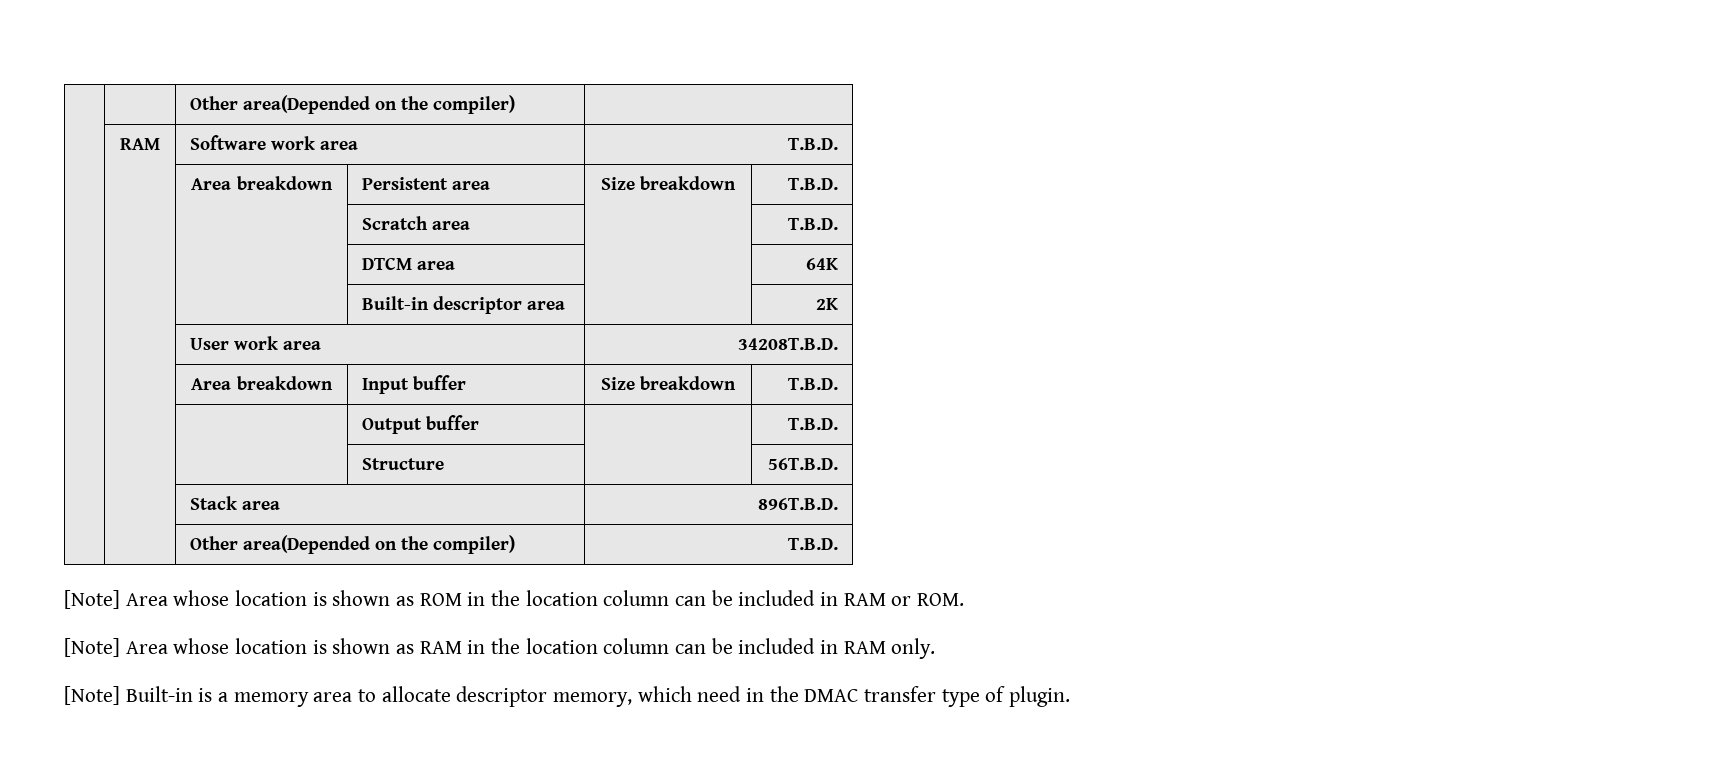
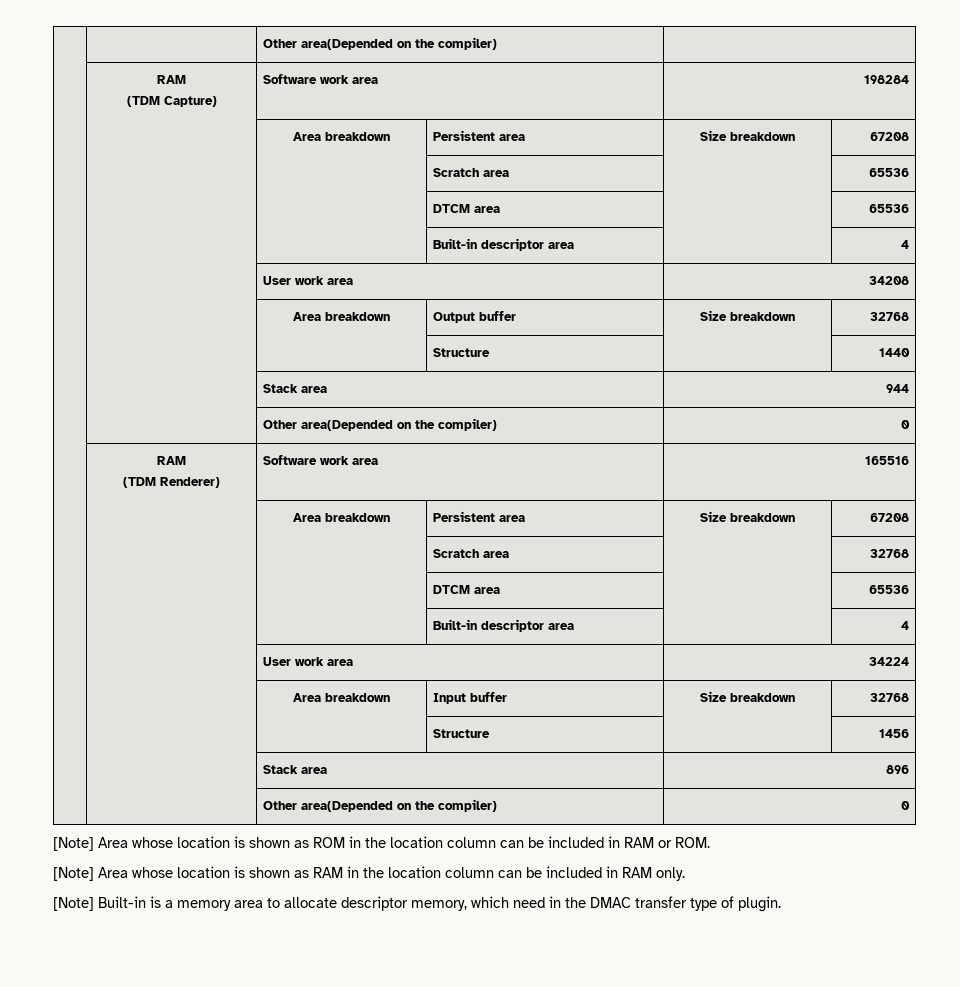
[189,135,359,150] [788,138,839,150] [191,176,333,190] [361,177,491,190] [600,176,737,190] [788,178,839,190] [361,216,471,230] [788,218,839,230] [361,257,456,270] [806,258,839,270] [361,296,566,314] [816,298,839,310] [189,336,322,350] [738,338,839,350] | Software work area | T.B.D. // | | Area breakdown | Persistent area | Size breakdown | T.B.D. // | | | Scratch area | | T.B.D. // | | | DTCM area | | 64K // | | | Built-in descriptor area | | 2K // | | User work area | 34208T.B.D. -> [126,96,217,107] [263,74,379,84] [863,75,909,84] [293,132,390,141] [433,130,526,141] [700,130,795,141] [869,132,909,141] [433,168,510,177] [868,168,909,177] [433,204,501,213] [868,204,909,213] [433,238,575,251] [900,240,909,249] [263,276,354,285] [868,276,909,285] [293,312,390,321] [433,311,517,323] [700,310,795,321] [869,312,909,321] [433,348,491,357] [878,348,910,357] [263,384,328,393] [885,384,909,393] [263,418,498,431] [900,420,910,429] [157,456,186,465] [123,477,220,488] [263,455,379,465] [864,456,909,465] [293,513,390,522] [433,511,526,522] [700,511,795,522] [869,513,909,522] [433,549,510,558] [869,549,909,558] [433,585,501,594] [868,585,909,594] [433,619,575,632] [900,621,909,630] [263,657,354,666] [868,657,909,666] // (TDM Capture) | Software work area | 198284 // | | Area breakdown | Persistent area | Size breakdown | 67208 // | | | Scratch area | | 65536 // | | | DTCM area | | 65536 // | | | Built-in descriptor area | | 4 // | | User work area | 34208 // | | Area breakdown | Output buffer | Size breakdown | 32768 // | | | Structure | | 1440 // | | Stack area | 944 // | | Other area(Depended on the compiler) | 0 // | RAM // (TDM Renderer) | Software work area | 165516 // | | Area breakdown | Persistent area | Size breakdown | 67208 // | | | Scratch area | | 32768 // | | | DTCM area | | 65536 // | | | Built-in descriptor area | | 4 // | | User work area | 34224
[788,378,839,390] [361,415,480,434] [788,418,839,430] [361,458,444,470] [768,458,839,470] [189,496,281,510] [758,498,839,510] [189,535,516,554] [788,538,839,550] T.B.D. // | | | Output buffer | | T.B.D. // | | | Structure | | 56T.B.D. // | | Stack area | 896T.B.D. // | | Other area(Depended on the compiler) | T.B.D. -> [869,693,909,702] [433,729,491,738] [878,729,909,738] [263,765,328,774] [885,765,909,774] [263,799,498,812] [900,801,910,810] 32768 // | | | Structure | | 1456 // | | Stack area | 896 // | | Other area(Depended on the compiler) | 0

